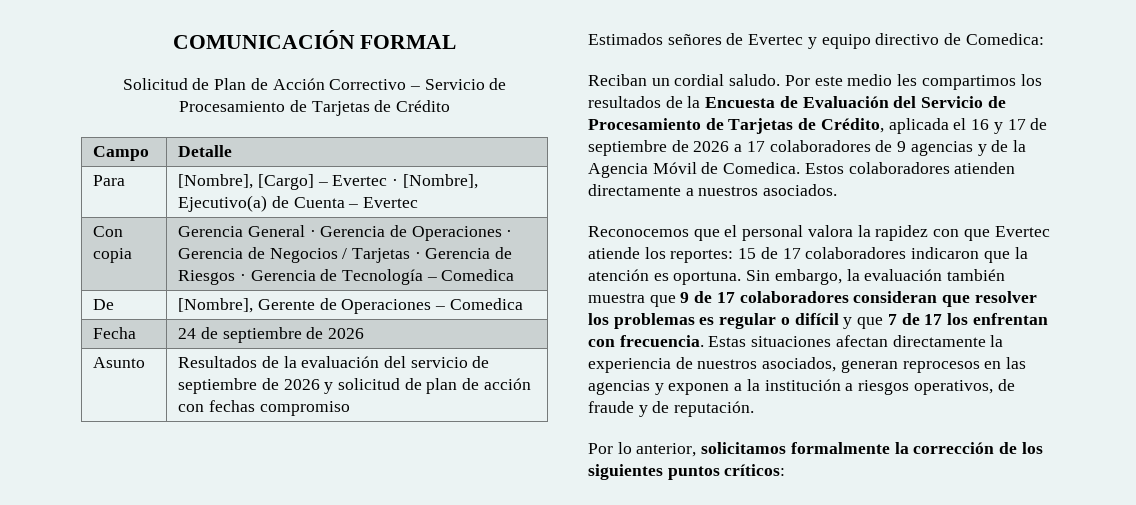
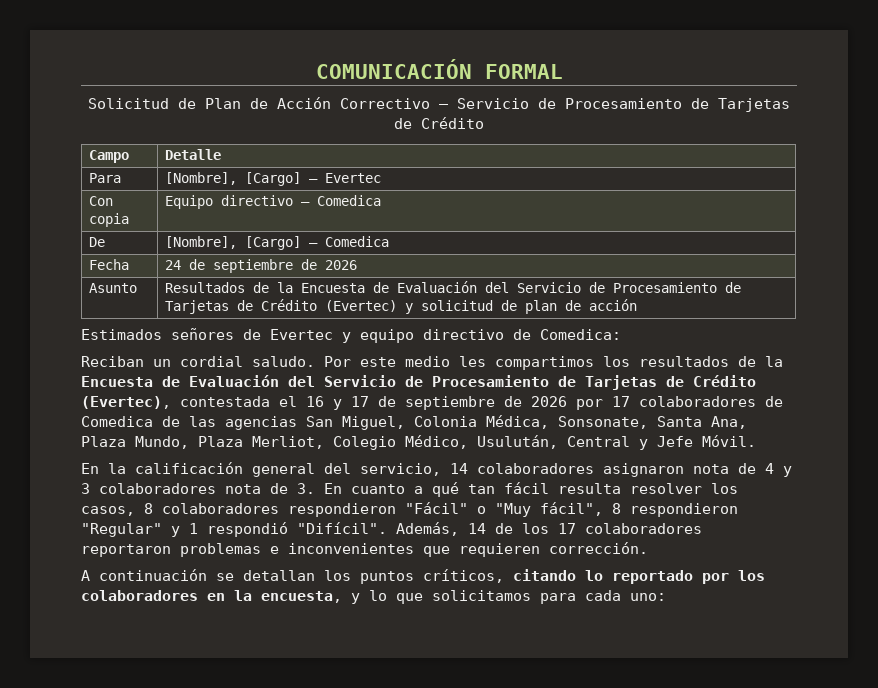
[392,174,478,189] [178,195,419,212] [93,226,124,237] [93,248,133,263] [178,225,513,241] [178,247,513,263] [178,269,424,285] · [Nombre], Ejecutivo(a) de Cuenta – Evertec // Con copia | Gerencia General · Gerencia de Operaciones · Gerencia de Negocios / Tarjetas · Gerencia de Riesgos · Gerencia de Tecnología -> [88,196,113,206] [88,213,129,227] [164,195,293,209] // Con copia | Equipo directivo
[257,298,432,314] Gerente de Operaciones -> [244,236,301,250] [Cargo]
[301,356,490,368] [178,378,320,394] evaluación del servicio de septiembre de 2026 -> [300,281,741,293] [164,299,397,314] Encuesta de Evaluación del Servicio de Procesamiento de Tarjetas de Crédito (Evertec)
[178,400,350,416] con fechas compromiso -> (637, 305) none
[820,118,949,134] Crédito, aplicada -> [693,375,756,387] [81,396,270,409] Crédito (Evertec), contestada
[734,144,743,152] a -> [576,399,603,410] por
[897,140,1026,156] [588,162,1016,178] [588,184,838,196] [588,225,1050,241] [588,247,1028,263] [588,269,1006,285] [588,291,1037,307] [588,313,1048,329] [588,335,1004,347] [588,357,1027,373] [588,379,1015,395] [588,401,755,417] [588,442,1043,457] [588,464,786,480] 9 agencias y de la Agencia Móvil de Comedica. Estos colaboradores atienden directamente a nuestros asociados. // Reconocemos que el personal valora la rapidez con que Evertec atiende los reportes: 15 de 17 colaboradores indicaron que la atención es oportuna. Sin embargo, la evaluación también muestra que 9 de 17 colaboradores consideran que resolver los problemas es regular o difícil y que 7 de 17 los enfrentan con frecuencia. Estas situaciones afectan directamente la experiencia de nuestros asociados, generan reprocesos en las agencias y exponen a la institución a riesgos operativos, de fraude y de reputación. // Por lo anterior, solicitamos formalmente la corrección de los siguientes puntos críticos: -> [81,415,747,430] [81,435,756,450] [81,462,792,477] [81,482,738,497] [81,502,738,517] [81,522,702,537] [81,542,648,557] [81,569,765,584] [81,590,666,604] Comedica de las agencias San Miguel, Colonia Médica, Sonsonate, Santa Ana, Plaza Mundo, Plaza Merliot, Colegio Médico, Usulután, Central y Jefe Móvil. // En la calificación general del servicio, 14 colaboradores asignaron nota de 4 y 3 colaboradores nota de 3. En cuanto a qué tan fácil resulta resolver los casos, 8 colaboradores respondieron "Fácil" o "Muy fácil", 8 respondieron "Regular" y 1 respondió "Difícil". Además, 14 de los 17 colaboradores reportaron problemas e inconvenientes que requieren corrección. // A continuación se detallan los puntos críticos, citando lo reportado por los colaboradores en la encuesta, y lo que solicitamos para cada uno:

